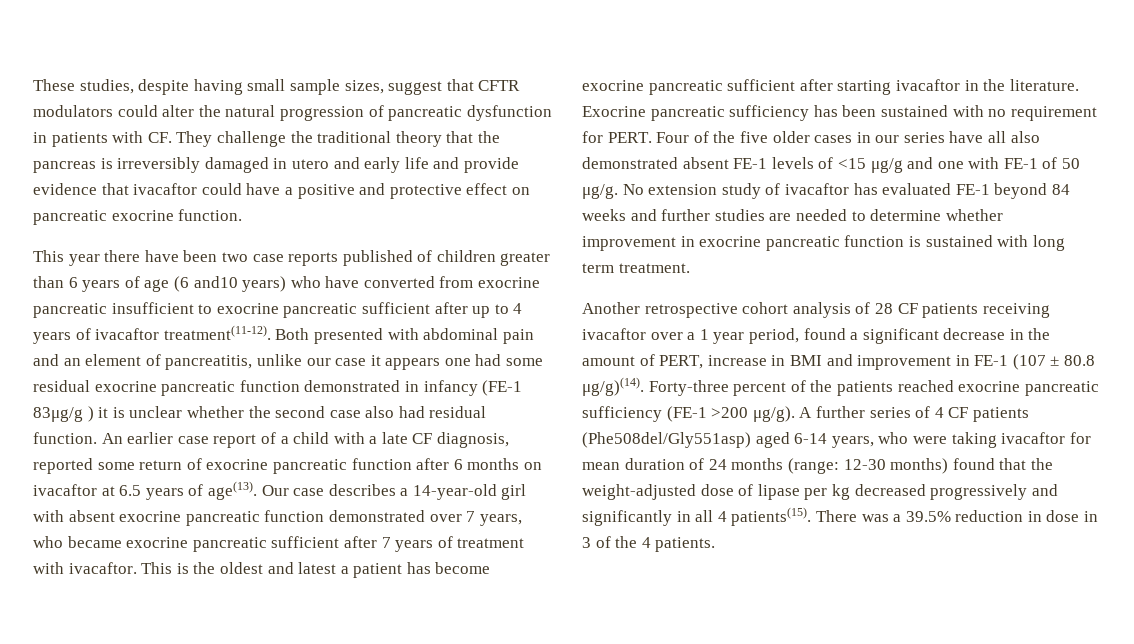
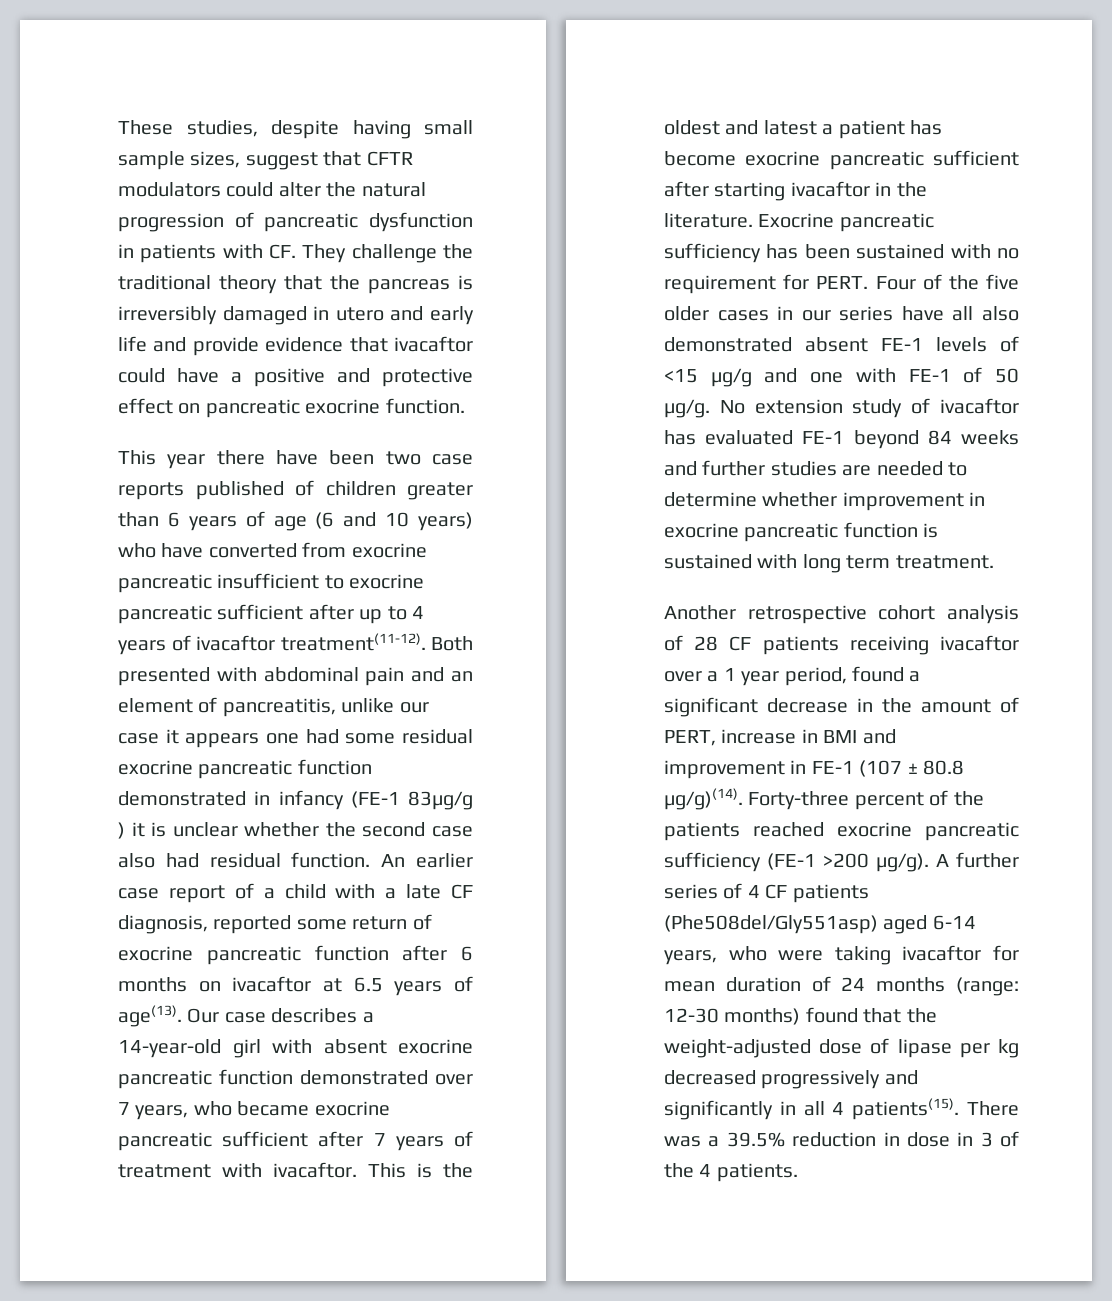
[193,276,238,288] and10 -> [343,512,410,527] and 10

